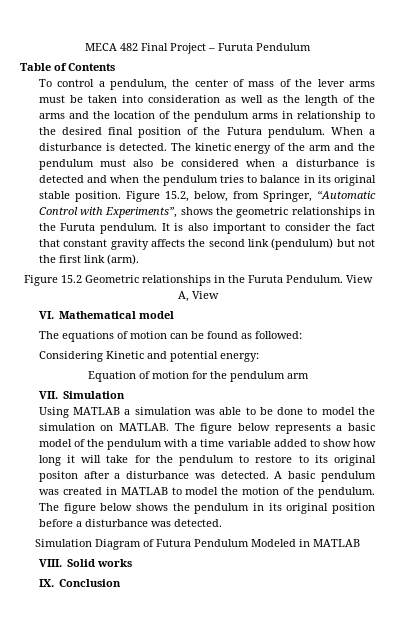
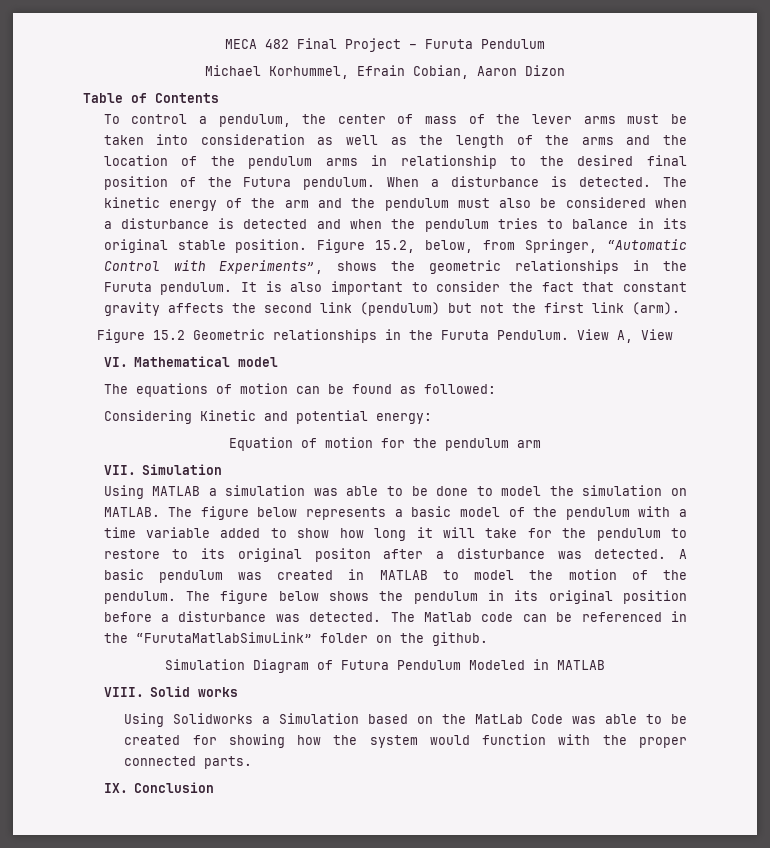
(311, 47) none -> [205,65,565,79] // Michael Korhummel, Efrain Cobian, Aaron Dizon
(222, 523) none -> [390,611,687,622] [103,632,488,646] The Matlab code can be referenced in the “FurutaMatlabSimuLink” folder on the github.
(133, 563) none -> [124,713,687,727] [124,734,687,748] [124,756,253,769] // Using Solidworks a Simulation based on the MatLab Code was able to be created for showing how the system would function with the proper connected parts.

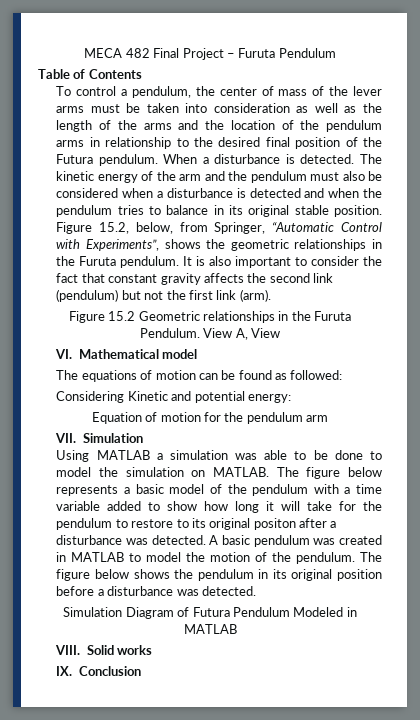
[205,65,565,79] // Michael Korhummel, Efrain Cobian, Aaron Dizon -> (336, 53) none
[390,611,687,622] [103,632,488,646] The Matlab code can be referenced in the “FurutaMatlabSimuLink” folder on the github. -> (256, 591) none
[124,713,687,727] [124,734,687,748] [124,756,253,769] // Using Solidworks a Simulation based on the MatLab Code was able to be created for showing how the system would function with the proper connected parts. -> (153, 650) none

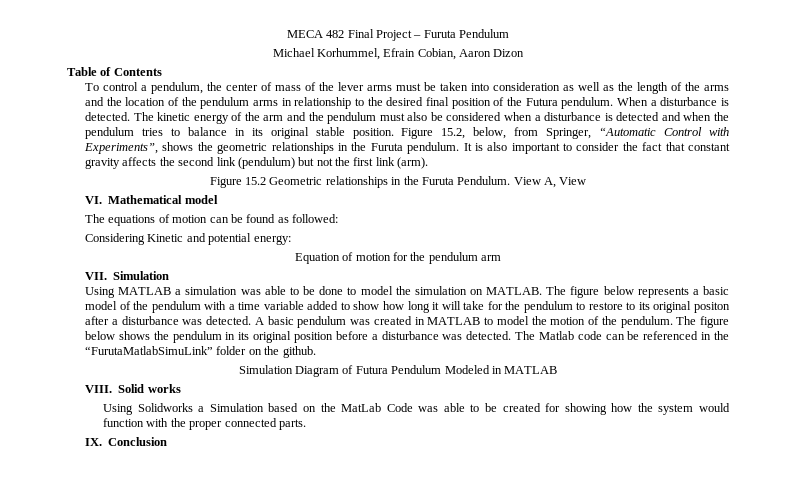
(336, 53) none -> [272,48,525,60] // Michael Korhummel, Efrain Cobian, Aaron Dizon
(256, 591) none -> [515,331,729,340] [85,346,316,358] The Matlab code can be referenced in the “FurutaMatlabSimuLink” folder on the github.
(153, 650) none -> [103,403,730,415] [103,418,306,430] // Using Solidworks a Simulation based on the MatLab Code was able to be created for showing how the system would function with the proper connected parts.

